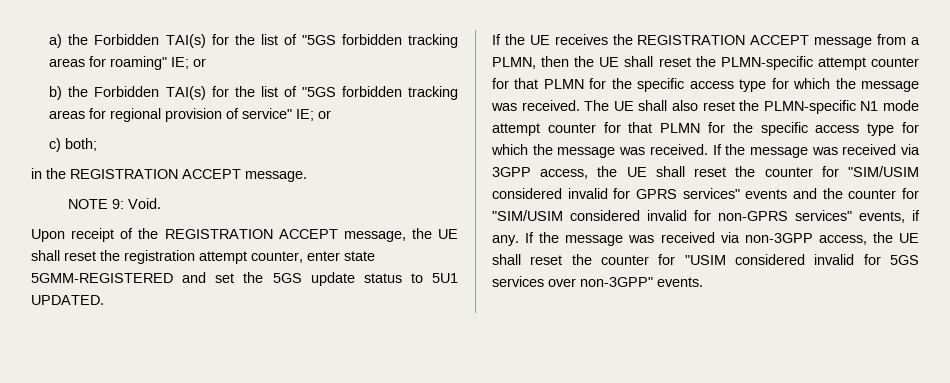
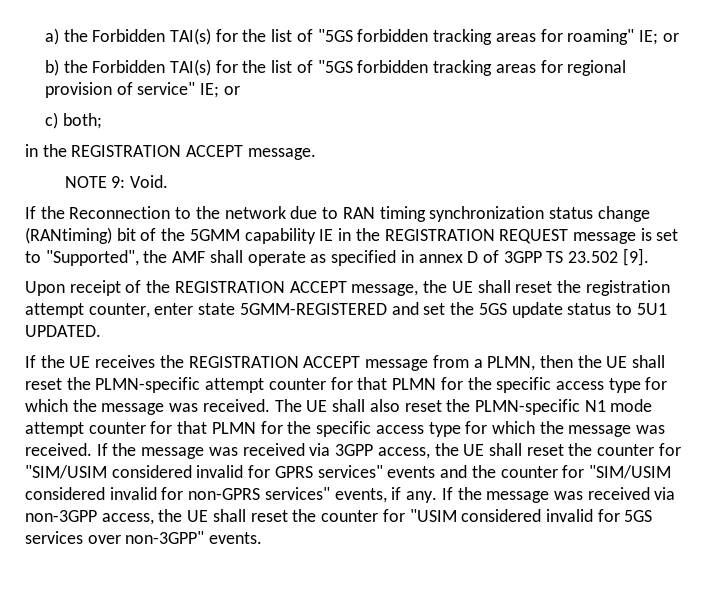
(161, 203) none -> [25,206,650,222] [25,227,679,244] [25,248,649,266] // If the Reconnection to the network due to RAN timing synchronization status change (RANtiming) bit of the 5GMM capability IE in the REGISTRATION REQUEST message is set to "Supported", the AMF shall operate as specified in annex D of 3GPP TS 23.502 [9].

